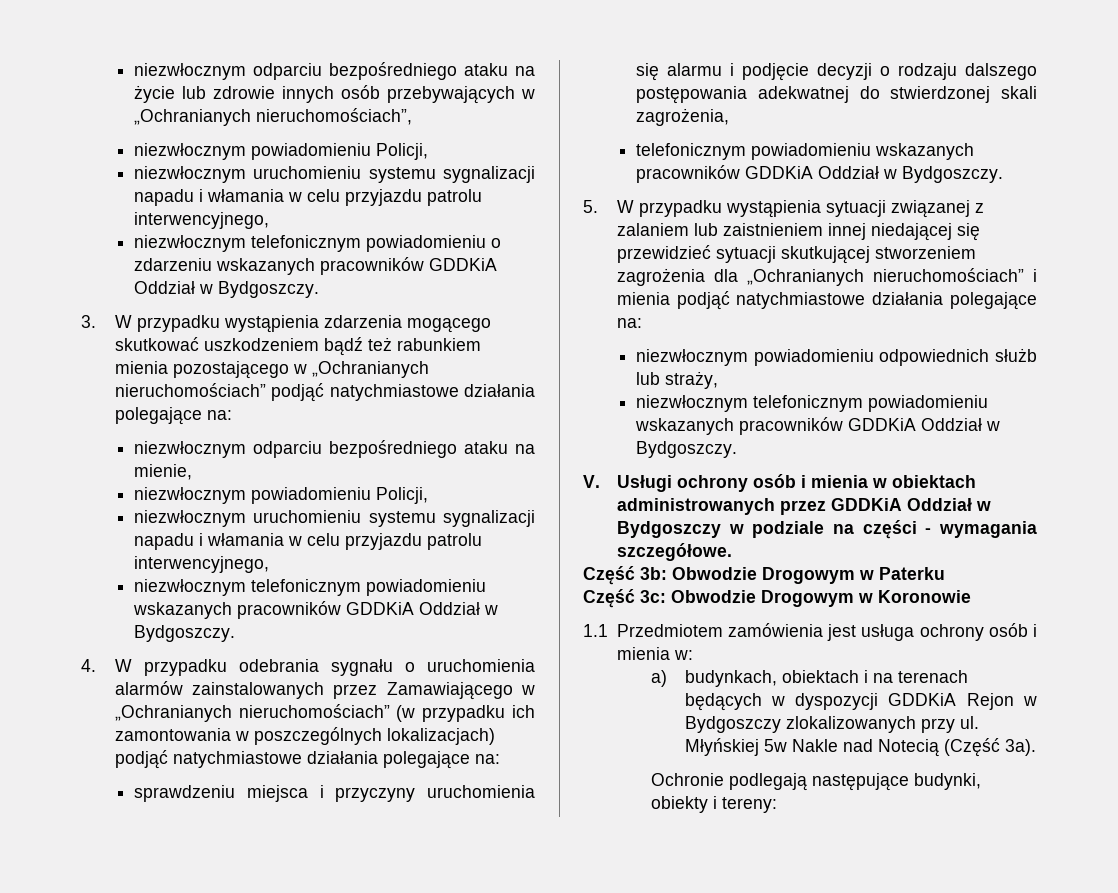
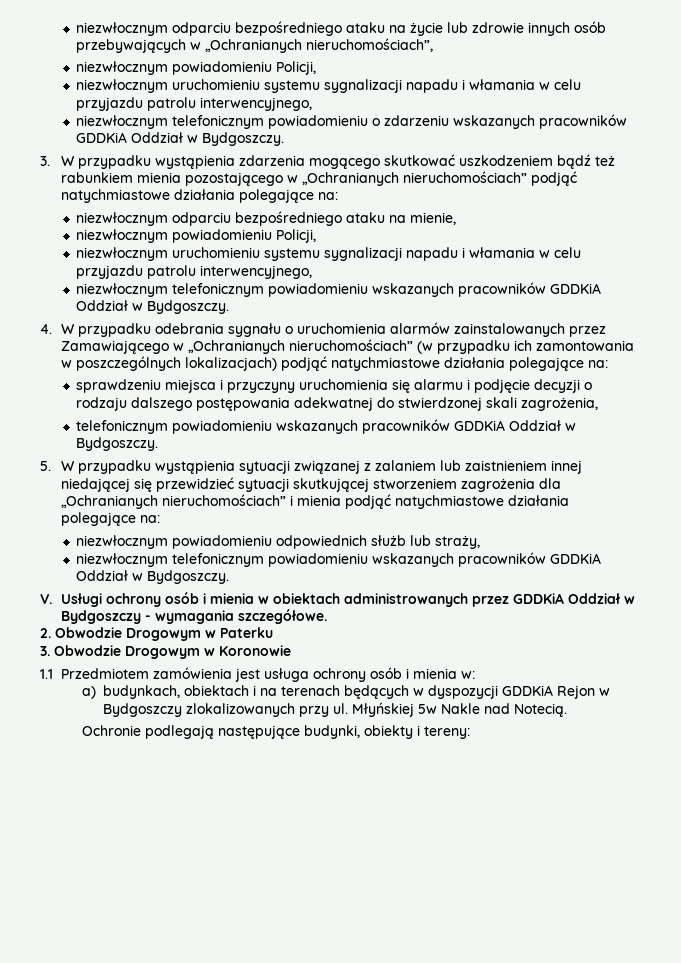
[728,520,917,539] w podziale na części -> (142, 617) none
[583,566,667,585] Część 3b: -> [40,628,51,638] 2.
[583,589,666,608] Część 3c: -> [40,646,50,656] 3.
[877,738,1036,757] Notecią (Część 3a). -> [514,703,568,717] Notecią.

